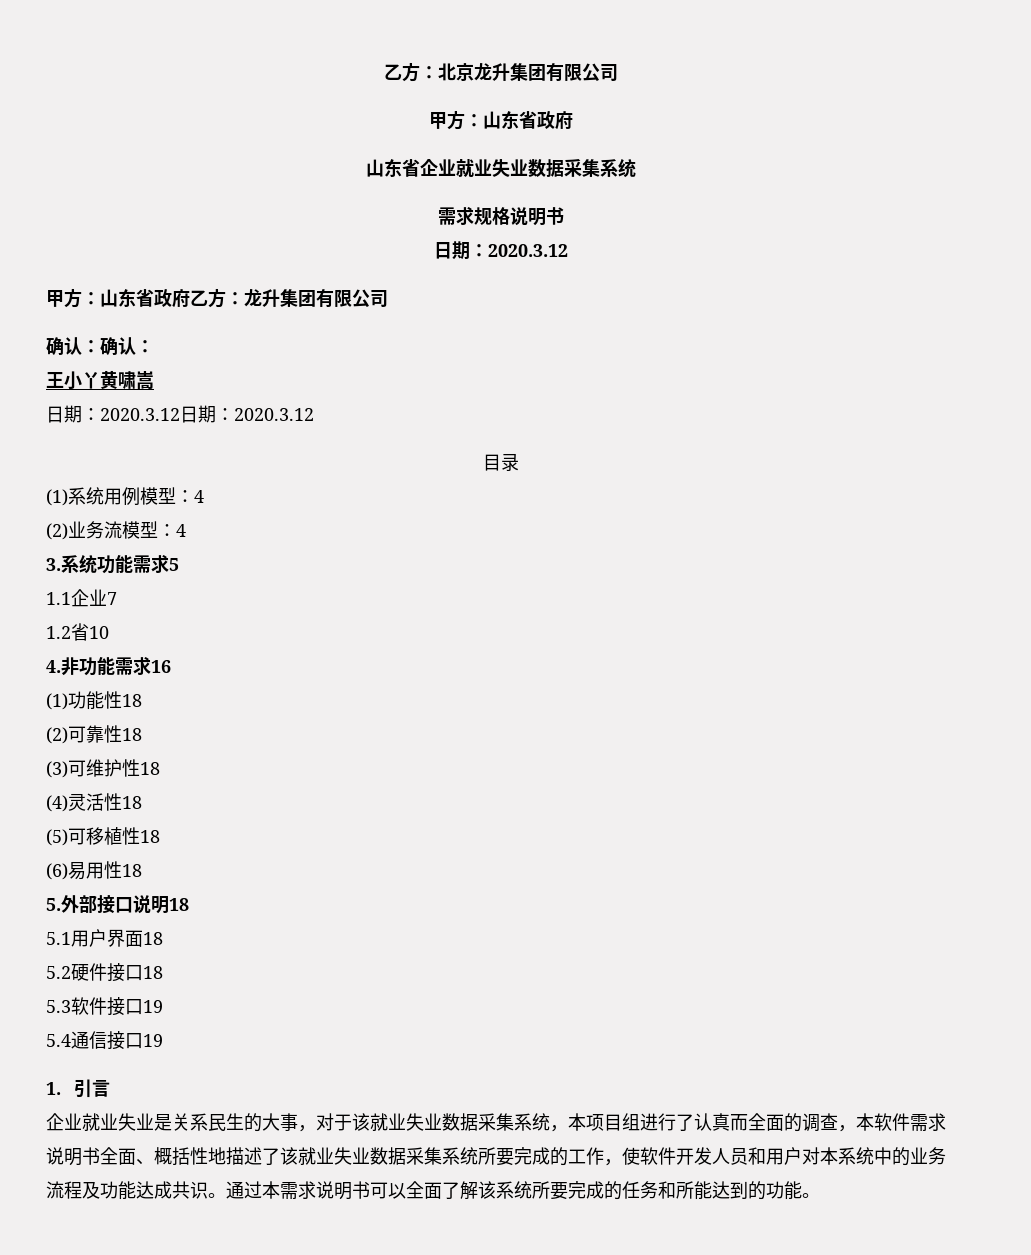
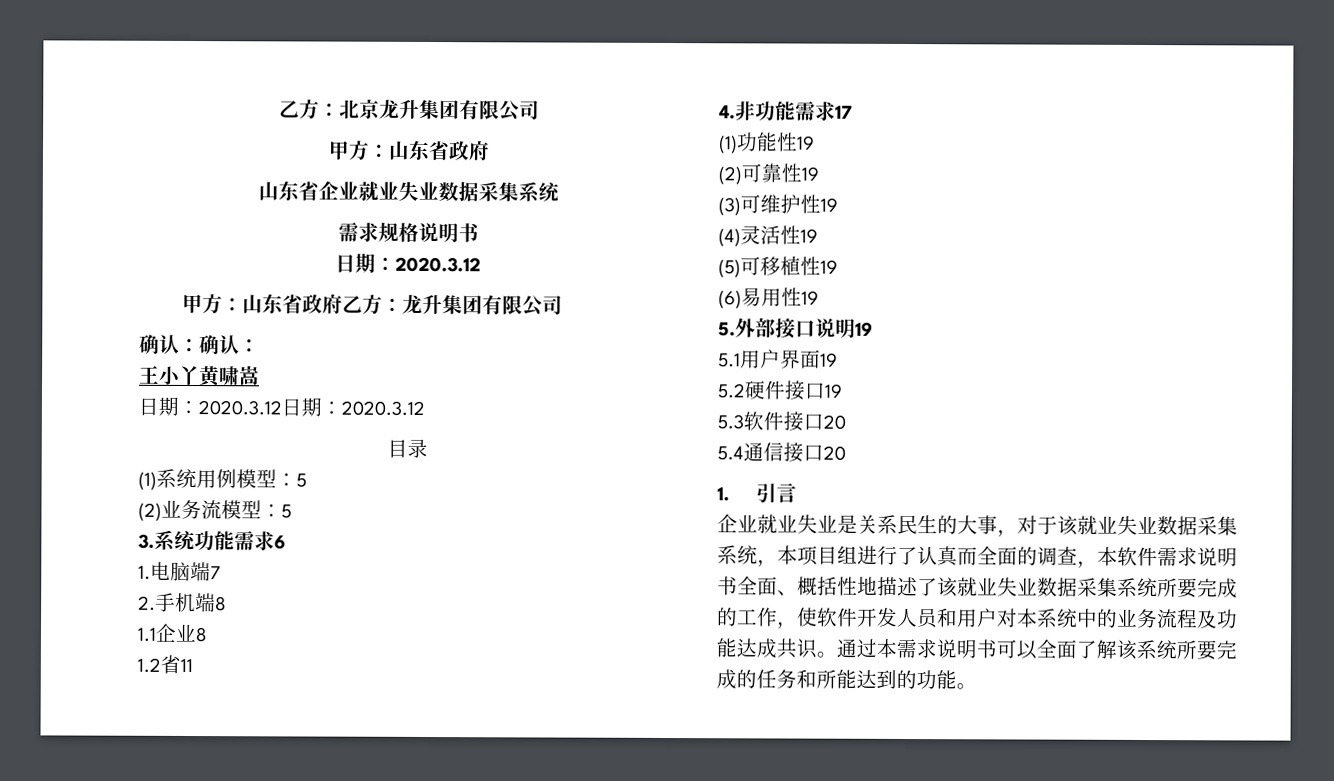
[194,490,204,503] 4 -> [296,473,307,488] 5
[176,524,186,537] 4 -> [281,504,292,519] 5
[169,558,179,571] 5 -> [274,535,286,550] [138,561,221,582] [138,592,227,613] 6 // 1.电脑端7 // 2.手机端8
[107,592,117,605] 7 -> [195,627,208,643] 8
[89,626,109,639] 10 -> [180,658,193,673] 11
[151,660,171,673] 16 -> [835,105,853,119] 17
[122,694,142,707] 18 -> [797,135,815,150] 19
[122,728,142,741] 18 -> [801,166,819,181] 19
[140,762,160,775] 18 -> [820,197,838,212] 19
[122,796,142,809] 18 -> [800,228,818,243] 19
[140,830,160,843] 18 -> [820,259,838,274] 19
[122,864,142,877] 18 -> [801,290,819,305] 19
[169,898,189,911] 18 -> [855,321,873,336] 19
[143,932,163,945] 18 -> [820,352,838,367] 19
[143,966,163,979] 18 -> [824,383,843,398] 19
[143,1000,163,1013] 19 -> [823,414,846,430] 20
[143,1034,163,1047] 19 -> [823,445,846,461] 20

